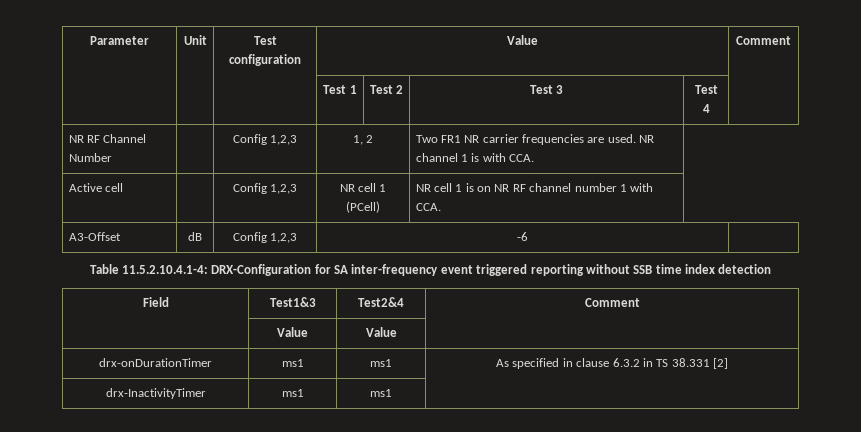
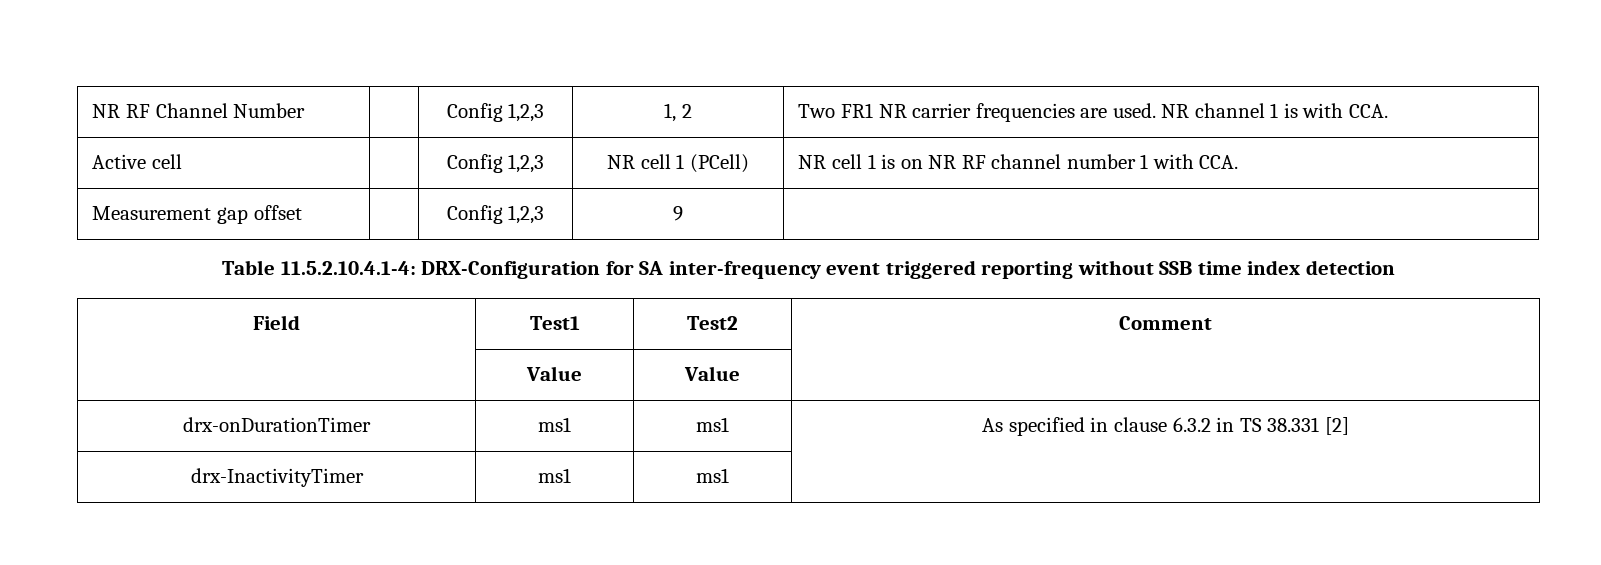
[90,36,149,45] [183,35,207,45] [253,36,277,45] [229,54,301,66] [507,35,538,45] [736,36,791,45] [323,85,357,94] [369,85,404,94] [529,85,564,94] [694,85,718,94] [702,104,710,113] Parameter | Unit | Test configuration | Value | Comment // | | | Test 1 | Test 2 | Test 3 | Test 4 | // -> (92, 111) none
[68,232,121,241] [188,232,202,241] [232,232,298,243] [517,232,528,241] A3-Offset | dB | Config 1,2,3 | -6 -> [92,205,302,224] [446,205,545,224] [673,206,683,221] Measurement gap offset | | Config 1,2,3 | 9
[269,297,316,307] [358,297,404,307] Test1&3 | Test2&4 -> [529,316,580,330] [687,316,738,330] Test1 | Test2

